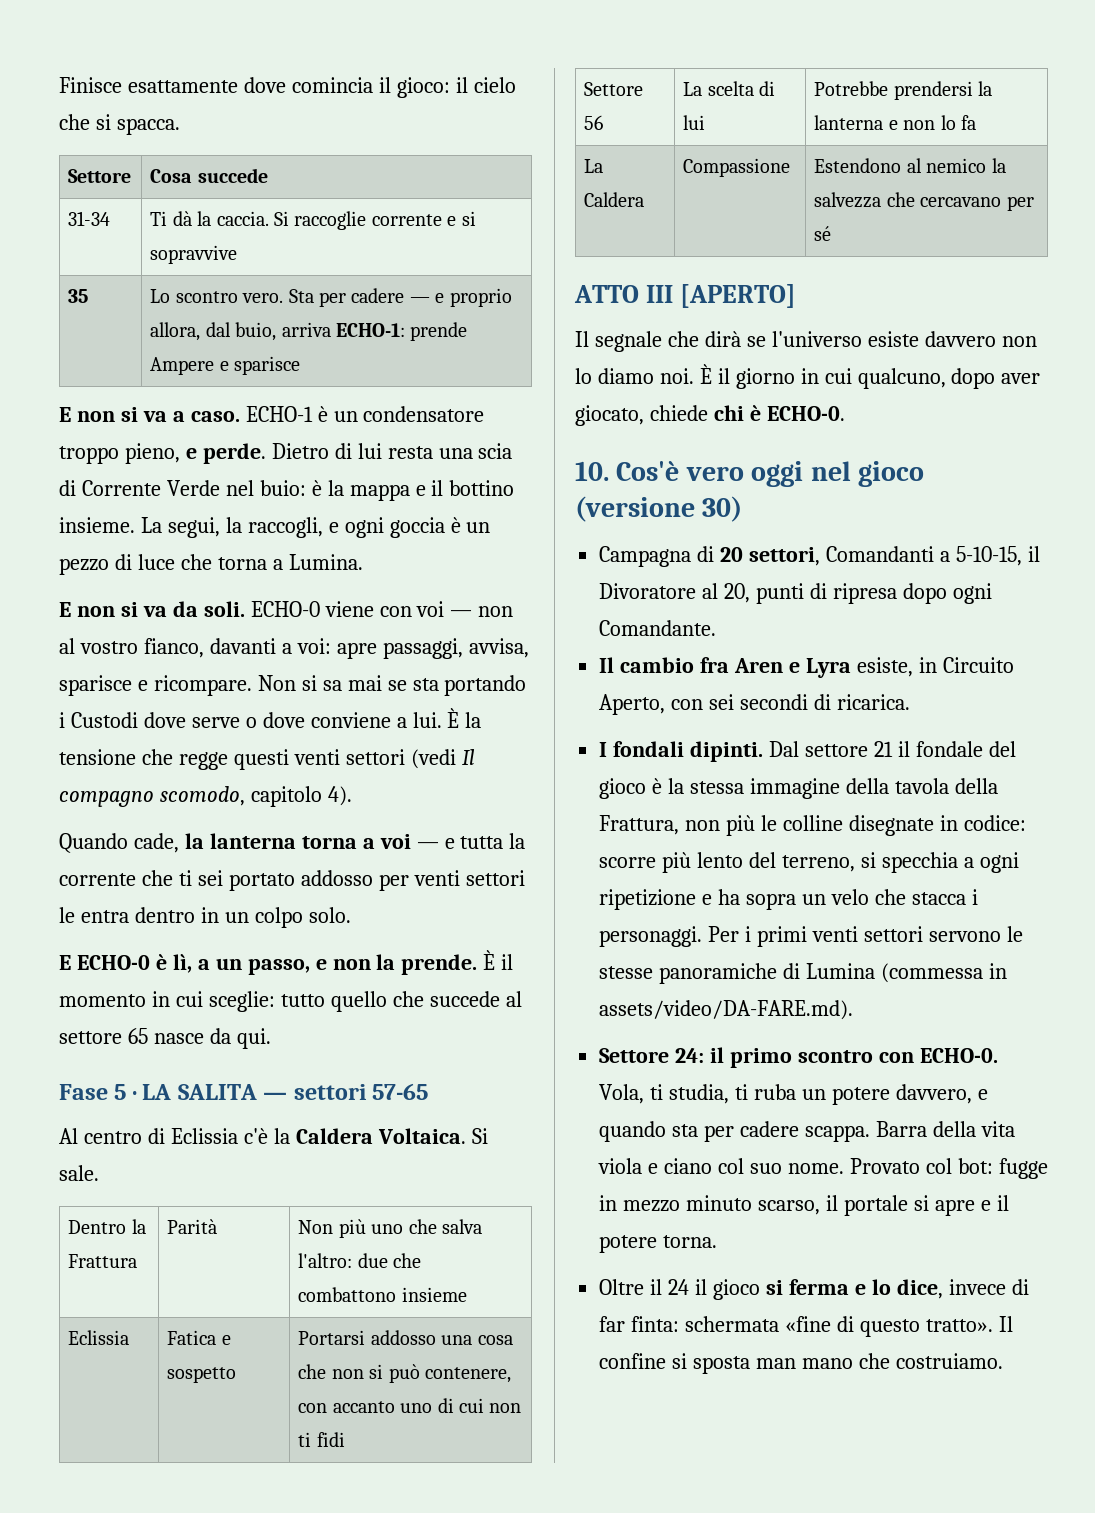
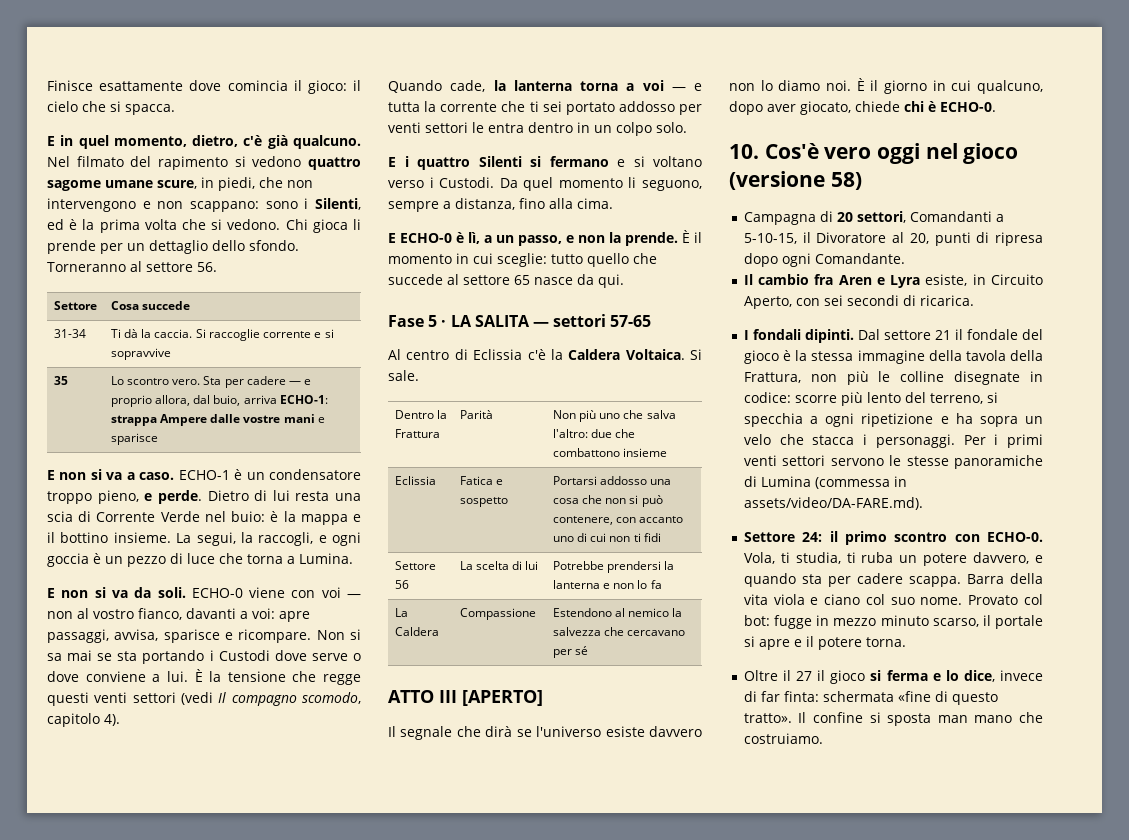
(180, 126) none -> [47,135,361,149] [47,156,361,170] [47,177,313,191] [47,198,361,212] [47,219,361,233] [47,240,299,254] [47,261,217,272] // E in quel momento, dietro, c'è già qualcuno. Nel filmato del rapimento si vedono quattro sagome umane scure, in piedi, che non intervengono e non scappano: sono i Silenti, ed è la prima volta che si vedono. Chi gioca li prende per un dettaglio dello sfondo. Torneranno al settore 56.
[410,322,468,341] [150,357,215,375] prende Ampere -> [110,414,315,426] strappa Ampere dalle vostre mani
(351, 915) none -> [388,156,702,170] [388,177,702,191] [388,198,613,212] // E i quattro Silenti si fermano e si voltano verso i Custodi. Da quel momento li seguono, sempre a distanza, fino alla cima.
[702,496,743,522] 30) -> [830,172,862,190] 58)
[668,1279,690,1295] 24 -> [796,671,813,681] 27

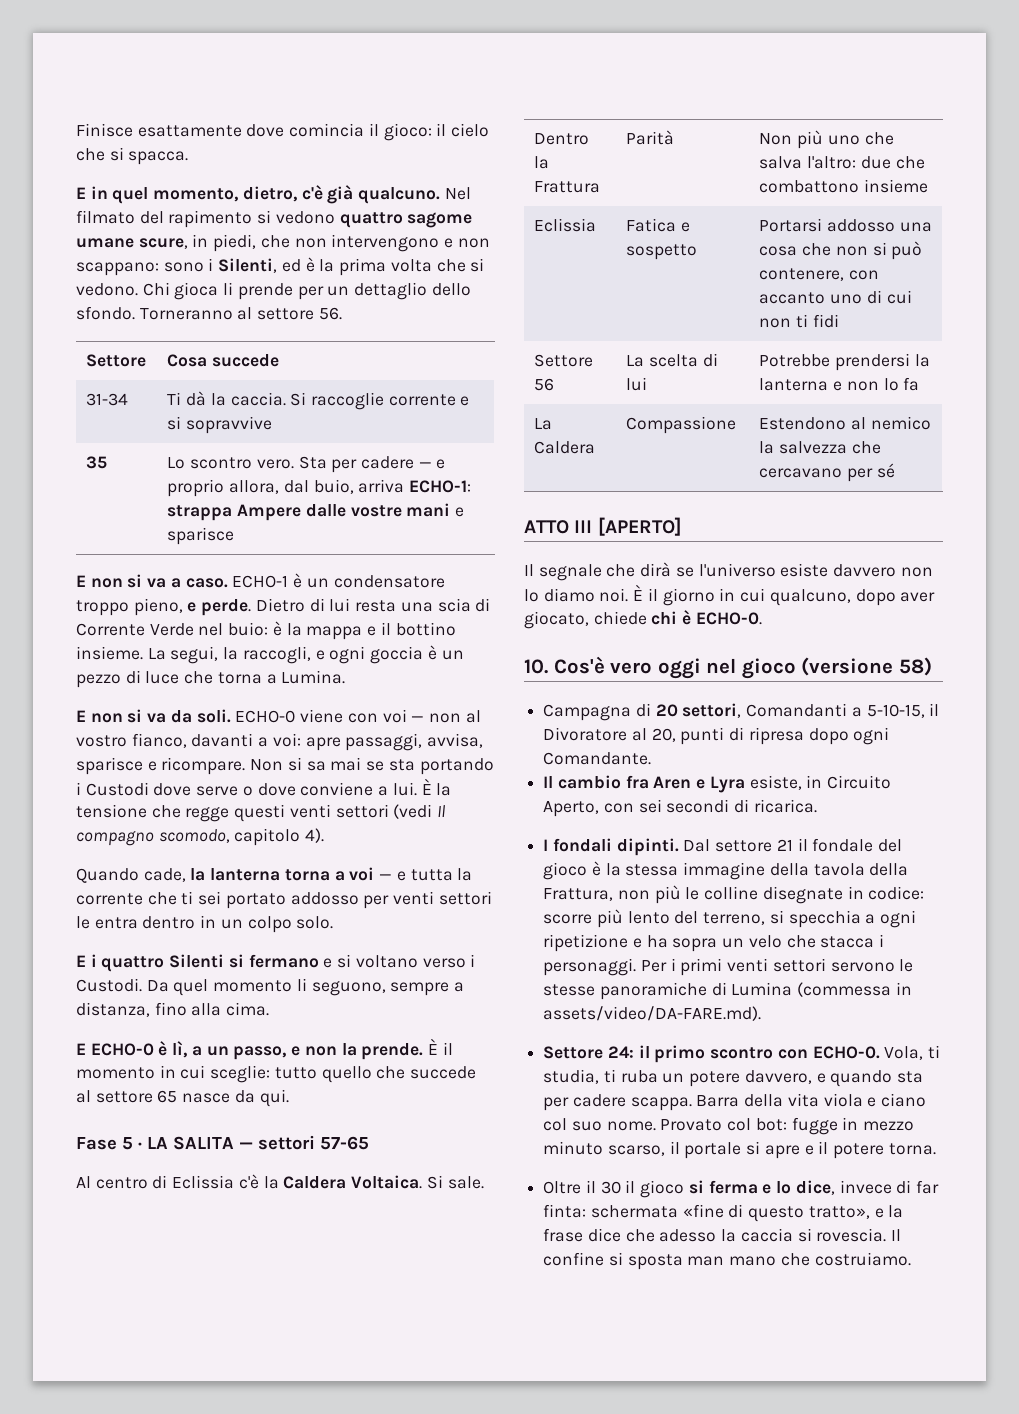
[796,671,813,681] 27 -> [600,1181,621,1194] 30
[743,713,792,723] tratto». -> [808,1205,904,1219] [543,1228,887,1242] tratto», e la frase dice che adesso la caccia si rovescia.

